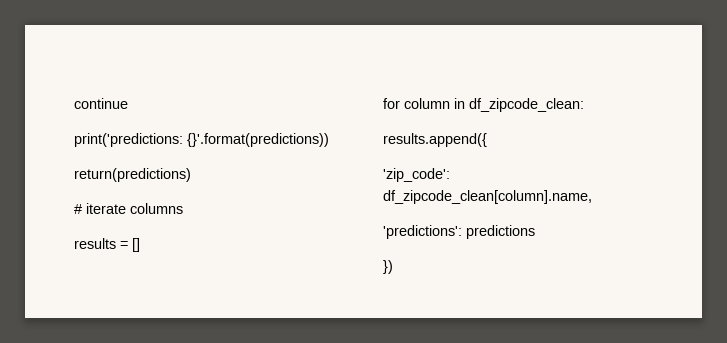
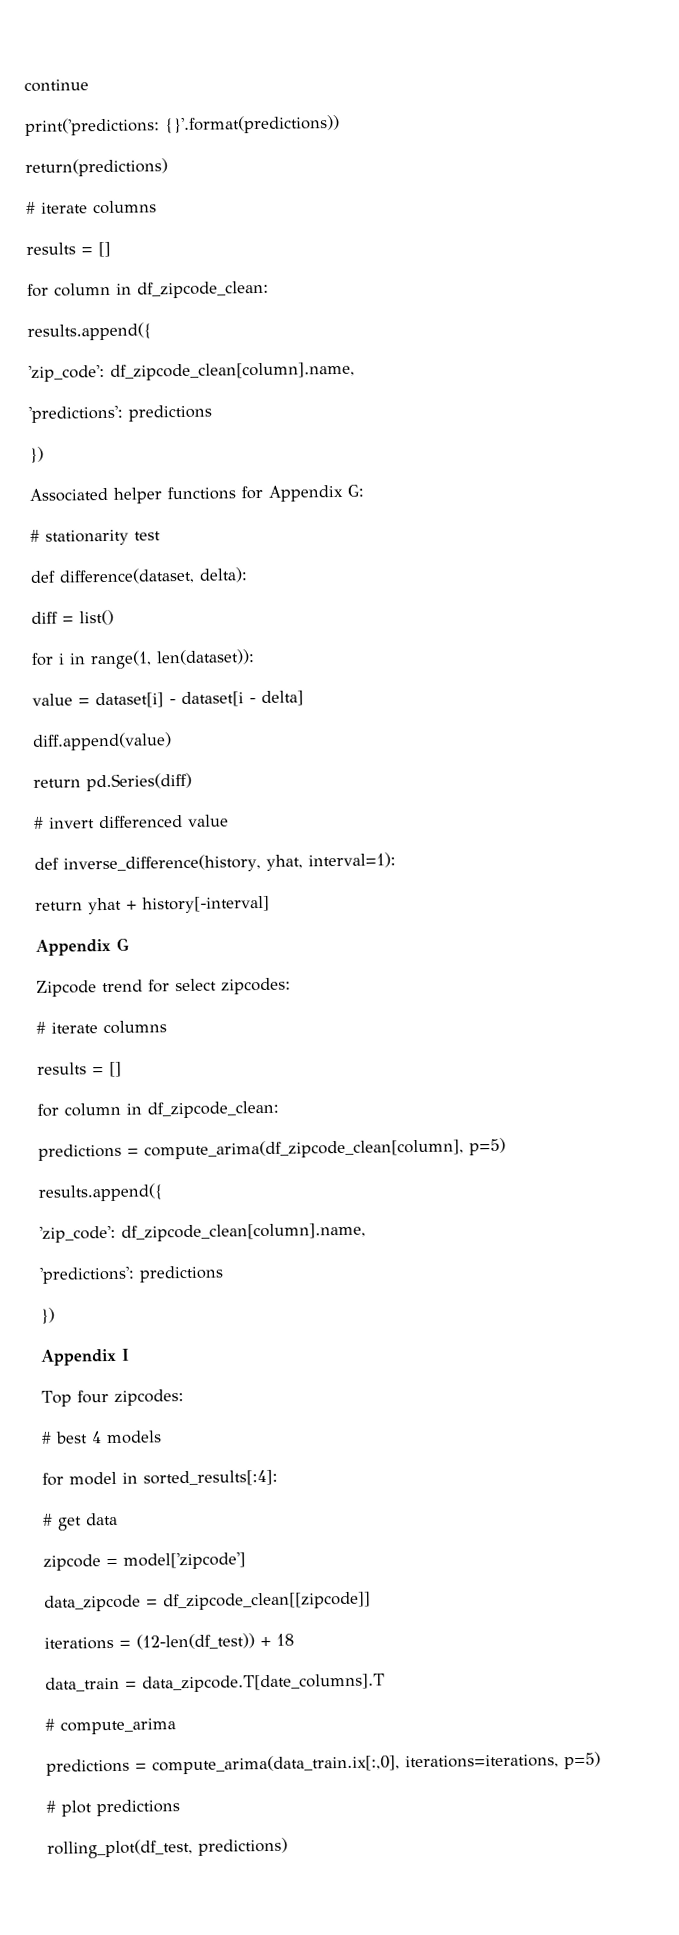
(393, 267) none -> [29,484,364,504] [30,529,161,546] [30,567,248,585] [31,609,114,626] [31,649,255,670] [32,690,304,709] [32,732,172,751] [33,772,192,792] [34,814,229,829] [34,852,396,874] [35,895,270,915] [35,937,129,956] [36,977,291,997] [36,1020,167,1035] [37,1061,122,1077] [37,1100,279,1119] [38,1137,506,1161] [38,1183,163,1202] [39,1222,366,1243] [39,1265,224,1284] [40,1307,55,1324] [40,1348,130,1366] [41,1389,184,1407] [41,1430,162,1445] [42,1469,278,1487] [43,1512,118,1531] [43,1552,246,1571] [44,1591,371,1612] [44,1633,294,1650] [45,1673,385,1693] [45,1718,176,1735] [46,1751,601,1776] [46,1799,180,1817] [47,1837,288,1859] // Associated helper functions for Appendix G: // # stationarity test // def difference(dataset, delta): // diff = list() // for i in range(1, len(dataset)): // value = dataset[i] - dataset[i - delta] // diff.append(value) // return pd.Series(diff) // # invert differenced value // def inverse_difference(history, yhat, interval=1): // return yhat + history[-interval] // Appendix G // Zipcode trend for select zipcodes: // # iterate columns // results = [] // for column in df_zipcode_clean: // predictions = compute_arima(df_zipcode_clean[column], p=5) // results.append({ // 'zip_code': df_zipcode_clean[column].name, // 'predictions': predictions // }) // Appendix I // Top four zipcodes: // # best 4 models // for model in sorted_results[:4]: // # get data // zipcode = model['zipcode'] // data_zipcode = df_zipcode_clean[[zipcode]] // iterations = (12-len(df_test)) + 18 // data_train = data_zipcode.T[date_columns].T // # compute_arima // predictions = compute_arima(data_train.ix[:,0], iterations=iterations, p=5) // # plot predictions // rolling_plot(df_test, predictions)

